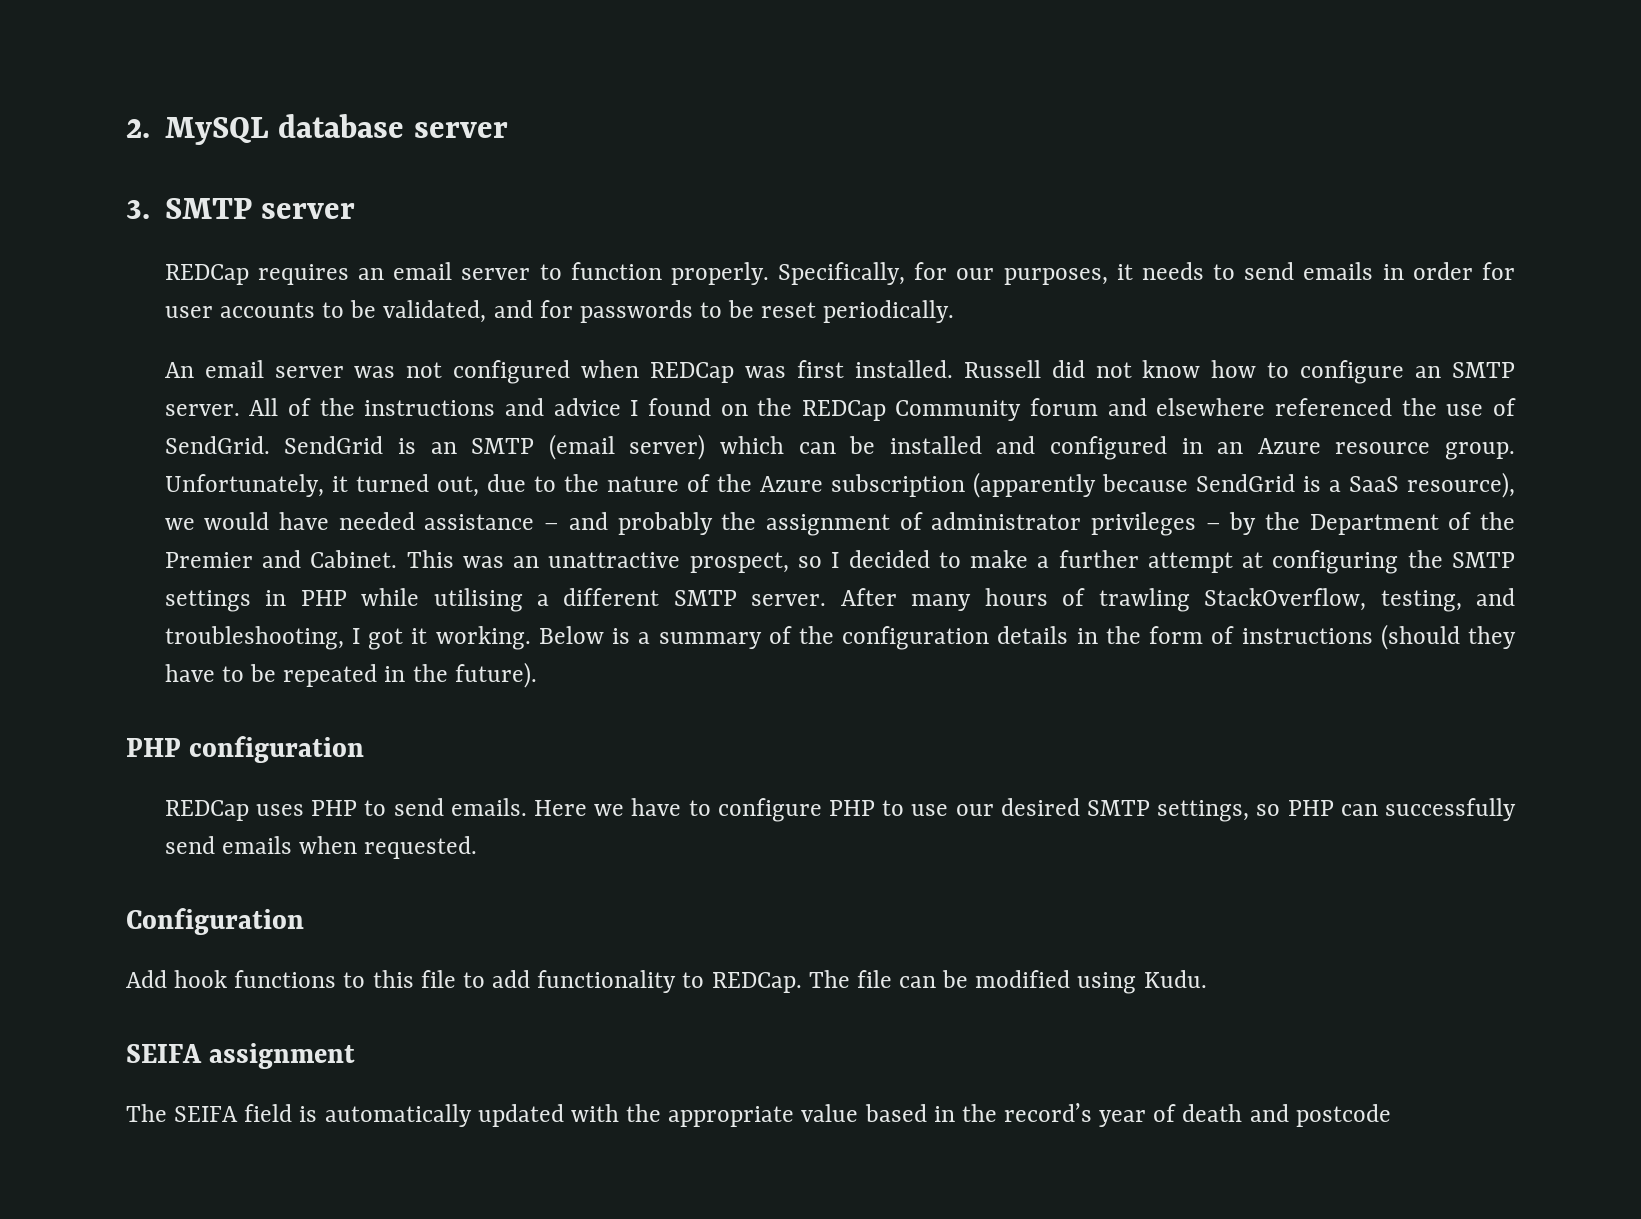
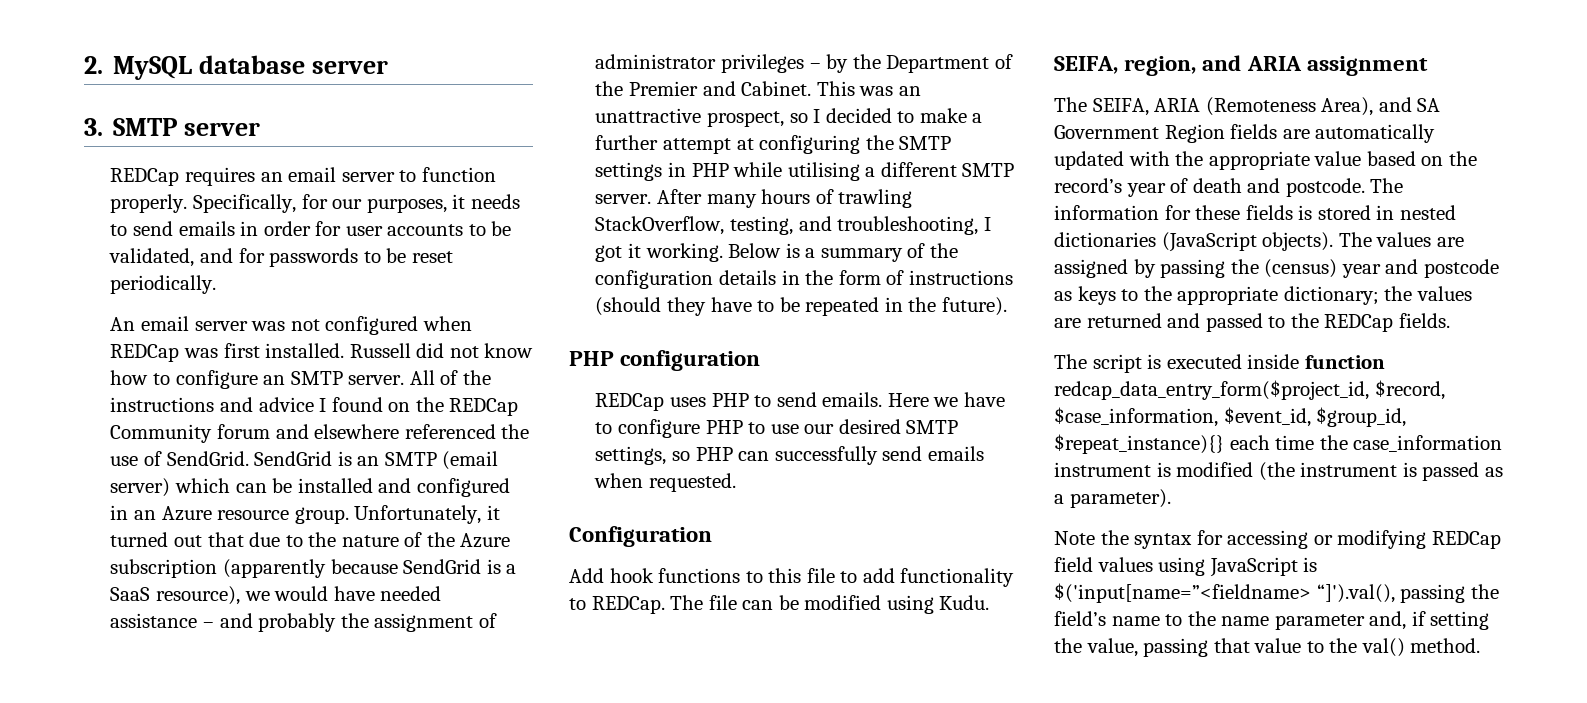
[436,476,479,497] out, -> [174,532,244,547] out that
[126,1043,356,1069] [126,1104,318,1122] SEIFA assignment // The SEIFA field is -> [1054,55,1428,76] [1054,97,1441,116] [1054,124,1310,143] SEIFA, region, and ARIA assignment // The SEIFA, ARIA (Remoteness Area), and SA Government Region fields are
[933,1106,955,1122] in -> [1421,156,1444,166] on
[1295,1104,1391,1127] postcode -> [1285,178,1404,197] [1054,205,1456,220] [1054,232,1464,252] [1054,259,1499,278] [1054,286,1472,305] [1054,313,1450,332] [1054,354,1385,373] [1054,380,1445,400] [1054,407,1407,427] [1054,434,1503,454] [1054,462,1503,481] [1054,489,1171,508] [1054,530,1501,549] [1054,557,1318,577] [1054,583,1499,603] [1054,611,1490,630] [1054,638,1481,657] postcode. The information for these fields is stored in nested dictionaries (JavaScript objects). The values are assigned by passing the (census) year and postcode as keys to the appropriate dictionary; the values are returned and passed to the REDCap fields. // The script is executed inside function redcap_data_entry_form($project_id, $record, $case_information, $event_id, $group_id, $repeat_instance){} each time the case_information instrument is modified (the instrument is passed as a parameter). // Note the syntax for accessing or modifying REDCap field values using JavaScript is $('input[name=”<fieldname> “]').val(), passing the field’s name to the name parameter and, if setting the value, passing that value to the val() method.

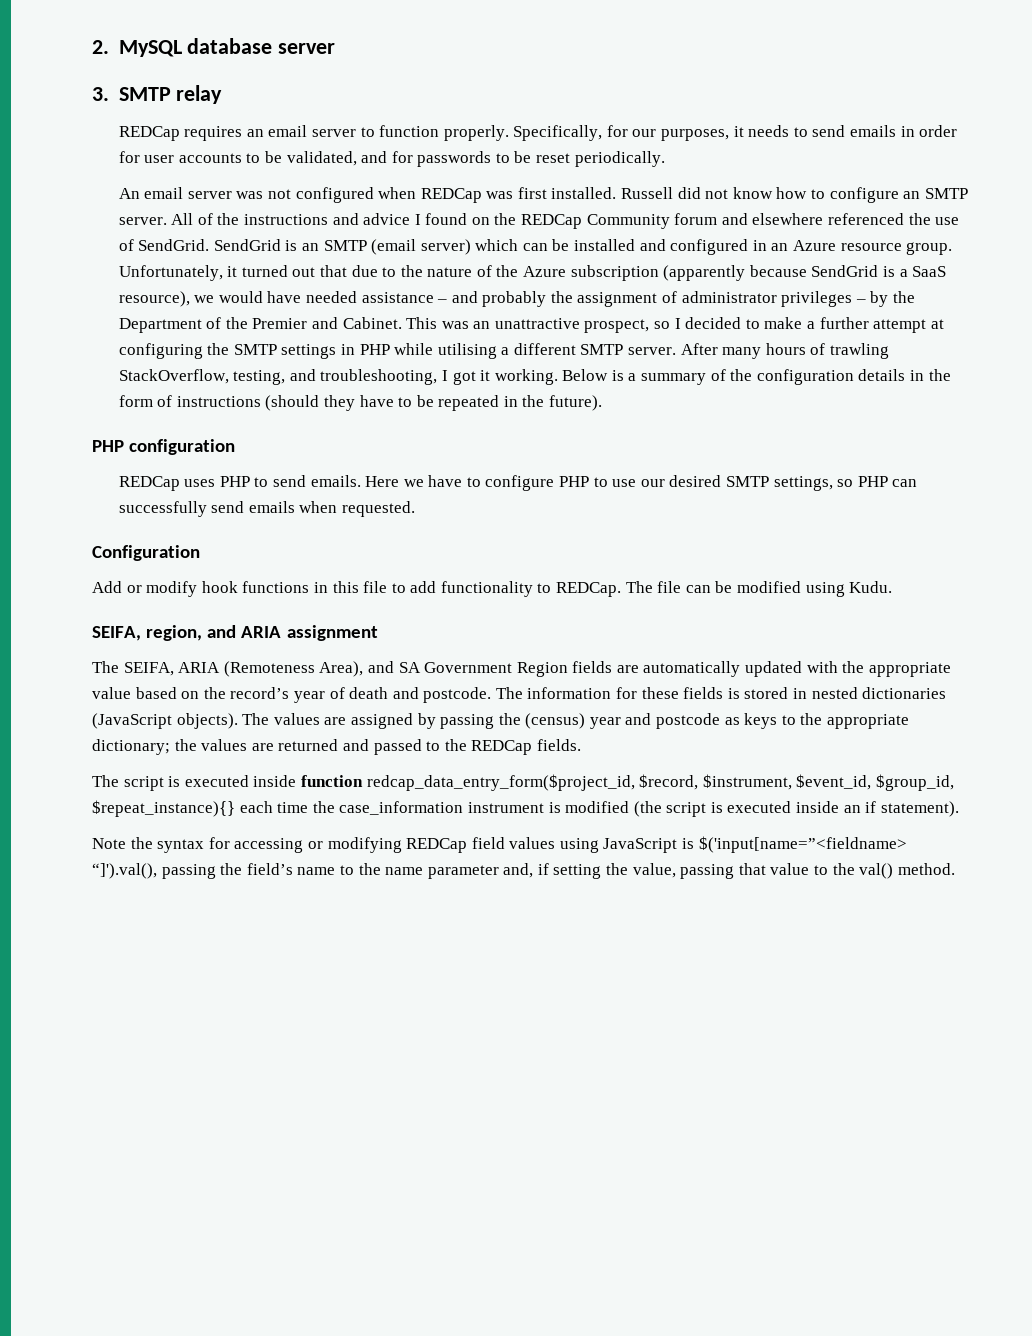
[184,122,261,136] server -> [176,85,223,104] relay
(604, 575) none -> [126,581,198,597] or modify
[745,571,763,583] to -> [313,582,328,593] in
[1054,407,1218,427] $case_information, -> [702,774,792,790] $instrument,
[1300,462,1503,481] [1054,489,1171,508] instrument is passed as a parameter). -> [666,801,959,817] script is executed inside an if statement).

